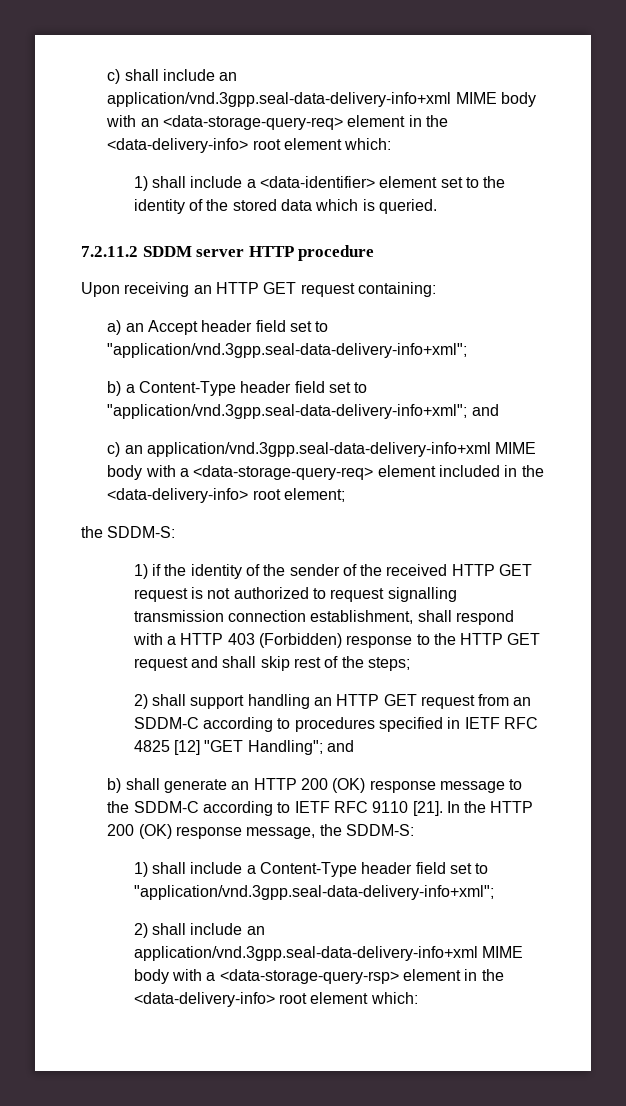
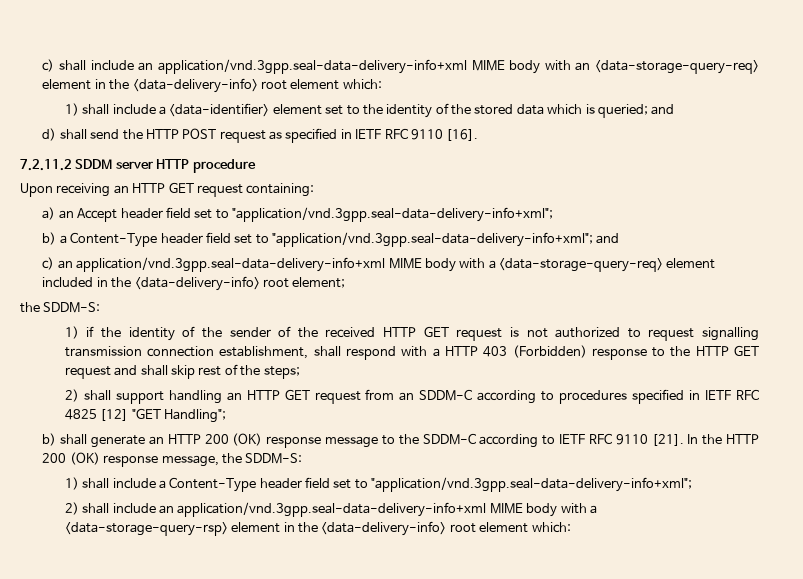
[378,199,437,214] queried. -> [597,104,675,118] [42,128,479,143] queried; and // d) shall send the HTTP POST request as specified in IETF RFC 9110 [16].
[326,740,354,752] and -> (226, 416) none

